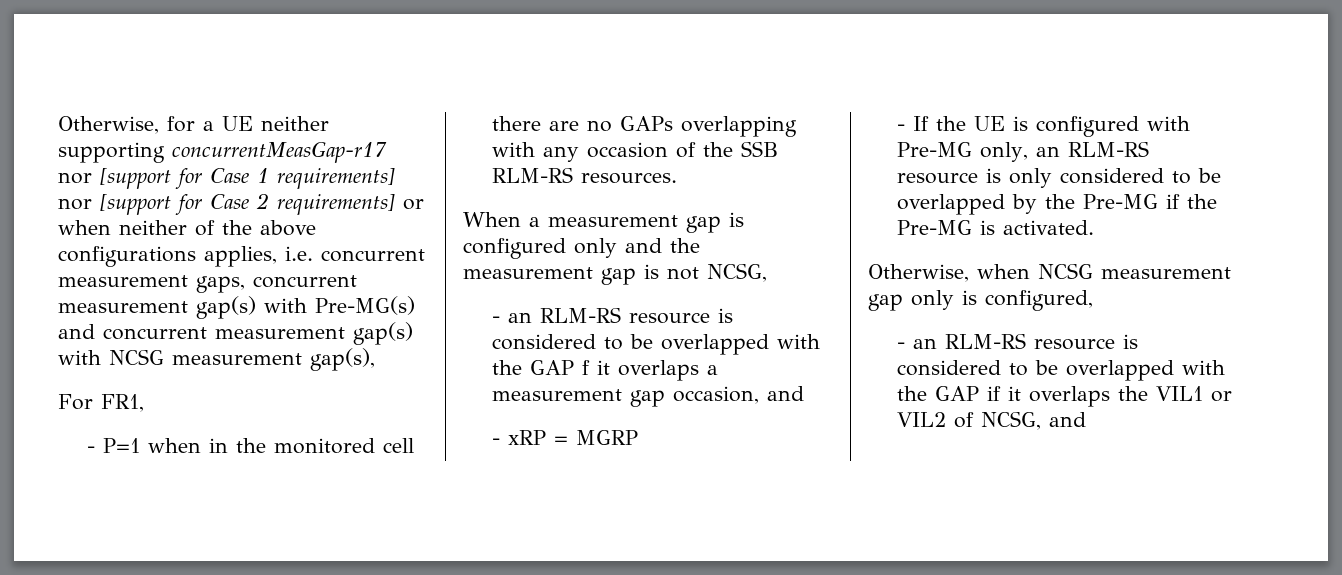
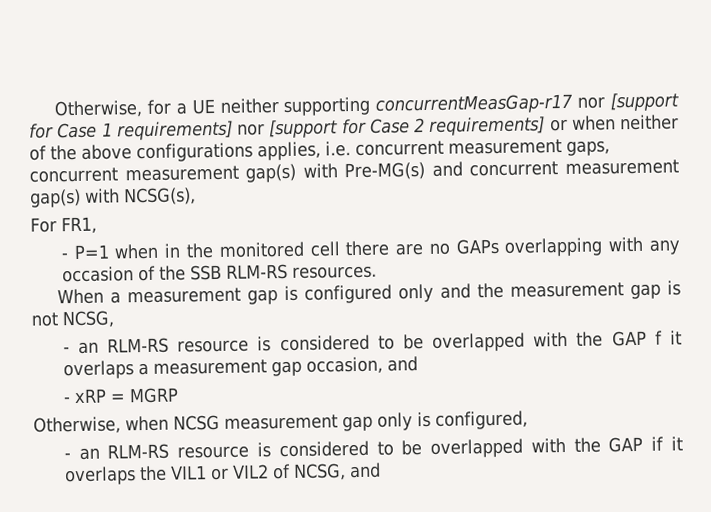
[109,348,375,371] NCSG measurement gap(s), -> [124,187,196,206] NCSG(s),
[896,116,1190,137] [896,141,1149,162] [896,168,1221,188] [896,194,1217,215] [896,220,1094,235] // - If the UE is configured with Pre-MG only, an RLM-RS resource is only considered to be overlapped by the Pre-MG if the Pre-MG is activated. -> (179, 395) none

